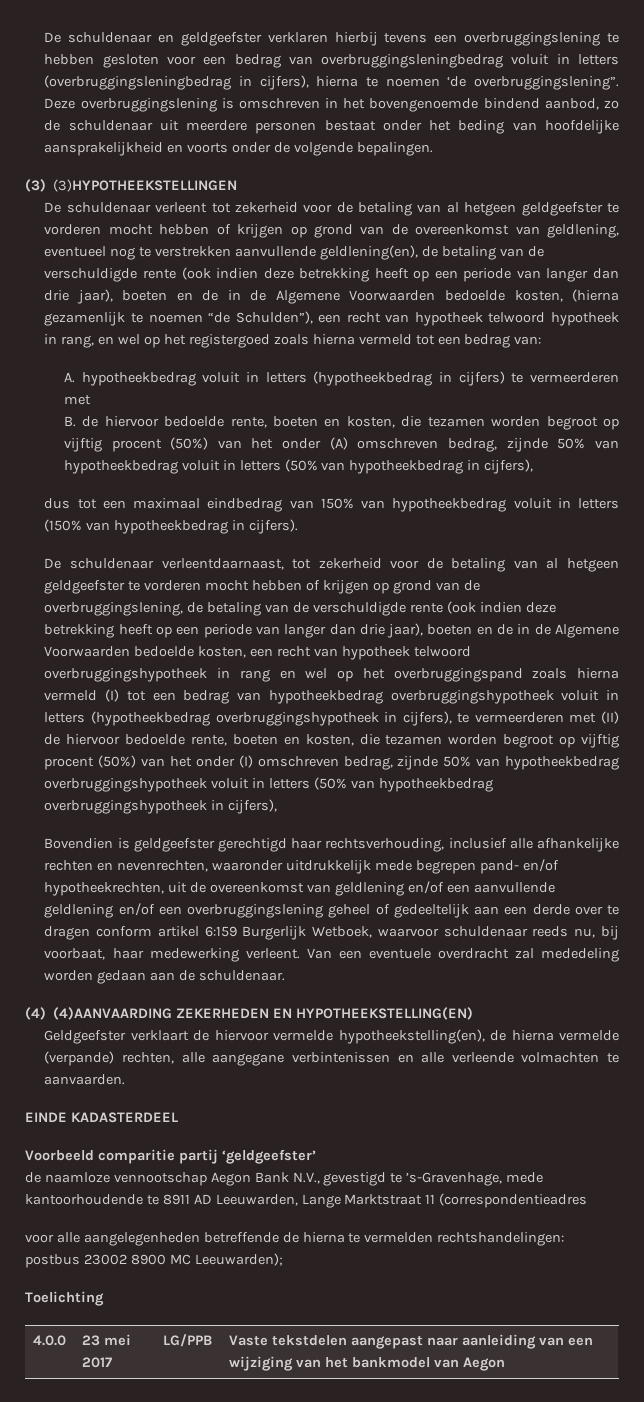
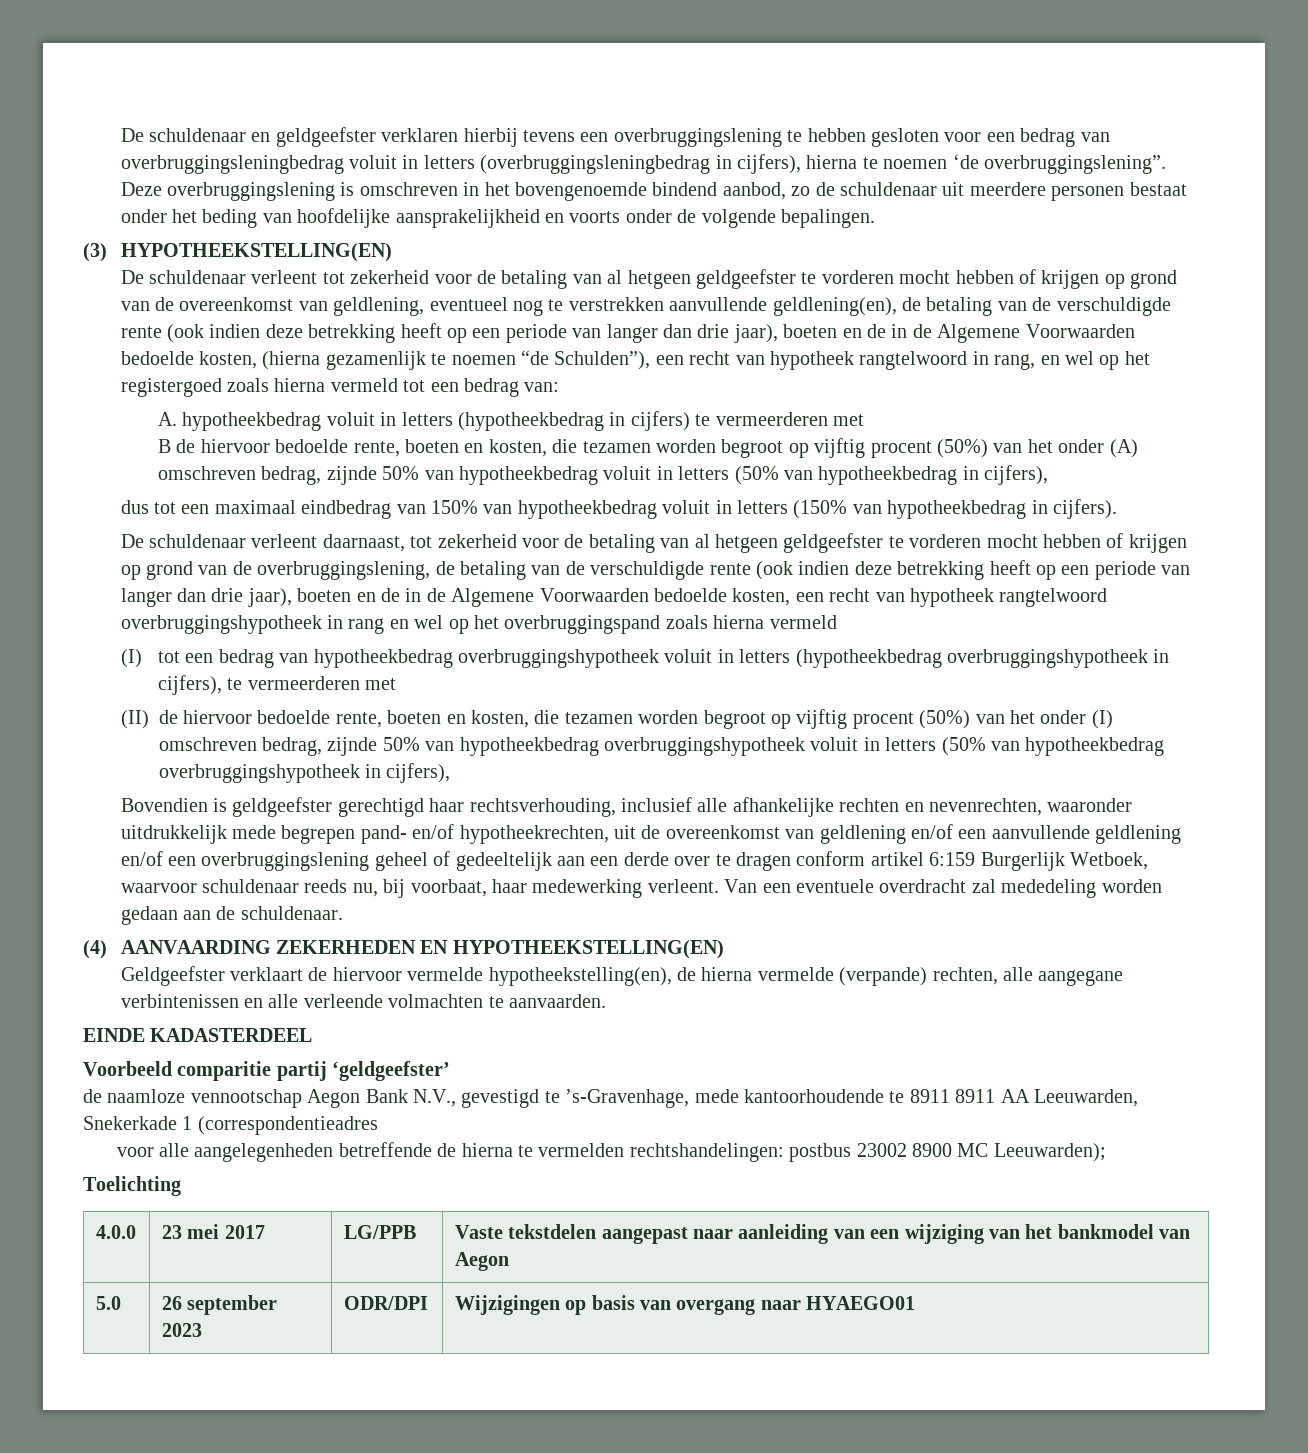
[53,179,238,192] (3)HYPOTHEEKSTELLINGEN -> [120,243,392,262] HYPOTHEEKSTELLING(EN)
[488,312,620,326] telwoord hypotheek -> [859,351,968,370] rangtelwoord
[63,416,76,427] B. -> [158,439,172,453] B
[161,558,284,570] verleentdaarnaast, -> [251,534,405,552] verleent daarnaast,
[413,646,471,657] telwoord -> [999,588,1108,607] rangtelwoord
(98, 695) none -> (837, 622) //
(597, 718) none -> (397, 684) //
[53,1007,173,1020] (4)AANVAARDING -> [120,940,271,954] AANVAARDING
[193,1194,436,1208] AD Leeuwarden, Lange Marktstraat 11 -> [955,1089,1138,1107] [83,1116,193,1130] 8911 AA Leeuwarden, Snekerkade 1
(505, 1364) none -> [95,1296,121,1310] [161,1295,278,1315] [161,1323,202,1337] [343,1296,428,1310] [454,1295,916,1315] // 5.0 | 26 september 2023 | ODR/DPI | Wijzigingen op basis van overgang naar HYAEGO01

